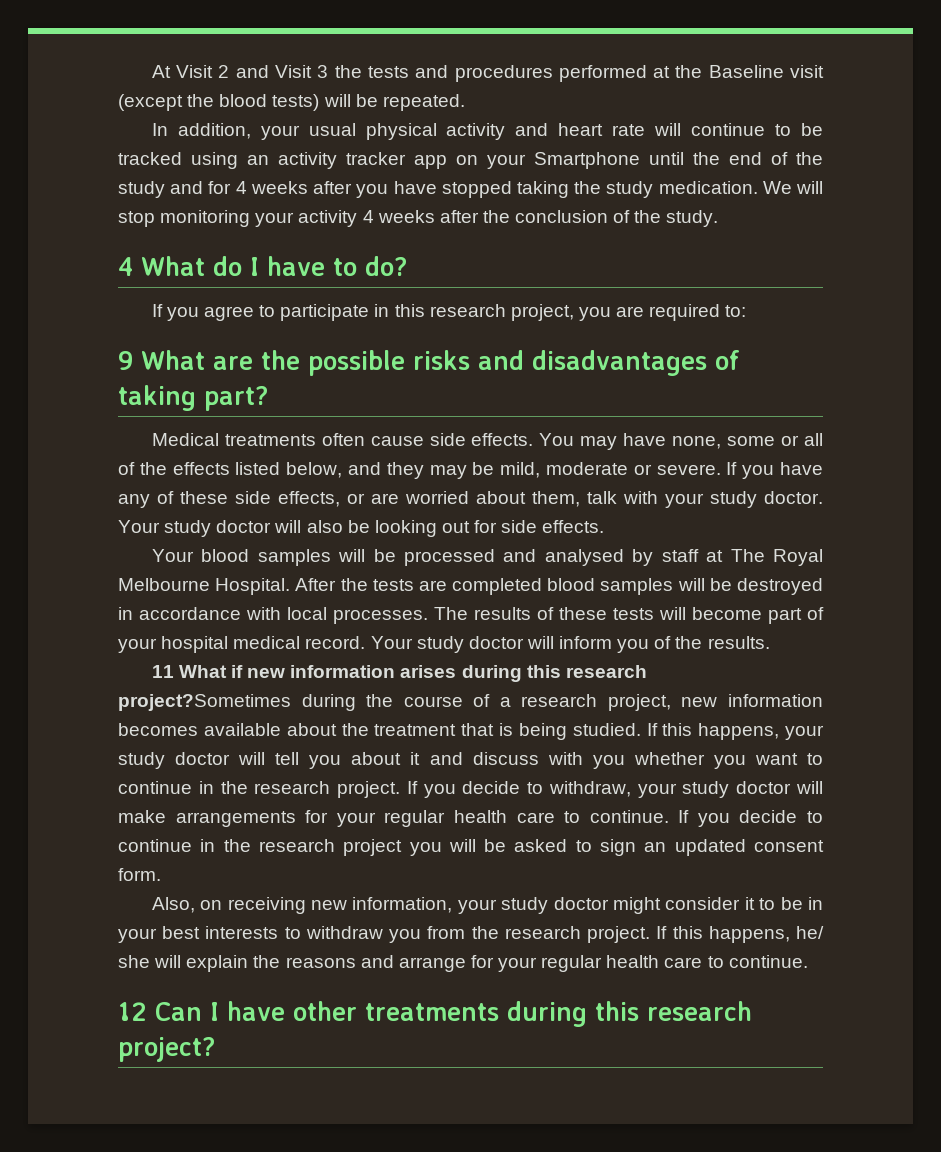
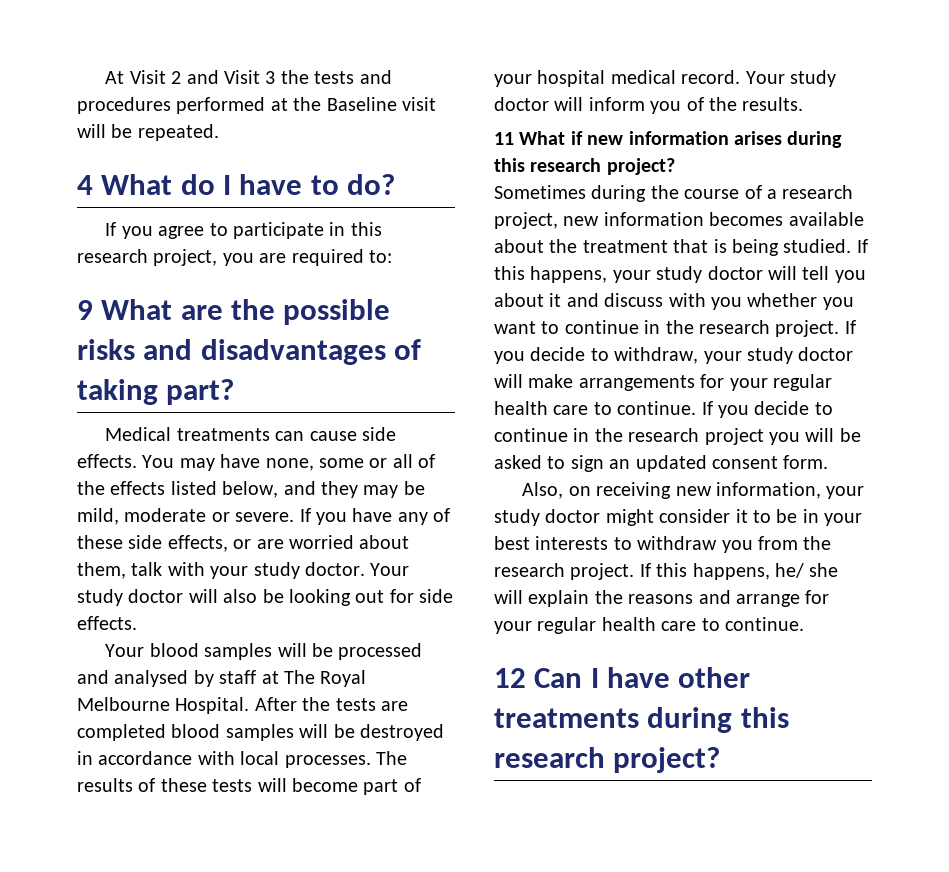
[118,94,320,111] (except the blood tests) -> (436, 104) none
[151,123,823,140] [118,152,823,169] [118,181,823,198] [118,210,719,227] // In addition, your usual physical activity and heart rate will continue to be tracked using an activity tracker app on your Smartphone until the end of the study and for 4 weeks after you have stopped taking the study medication. We will stop monitoring your activity 4 weeks after the conclusion of the study. -> (219, 132) none
[321,433,365,446] often -> [275,431,305,441] can
[118,694,291,711] project?Sometimes -> [606,158,675,175] [494,185,586,199] project? // Sometimes

